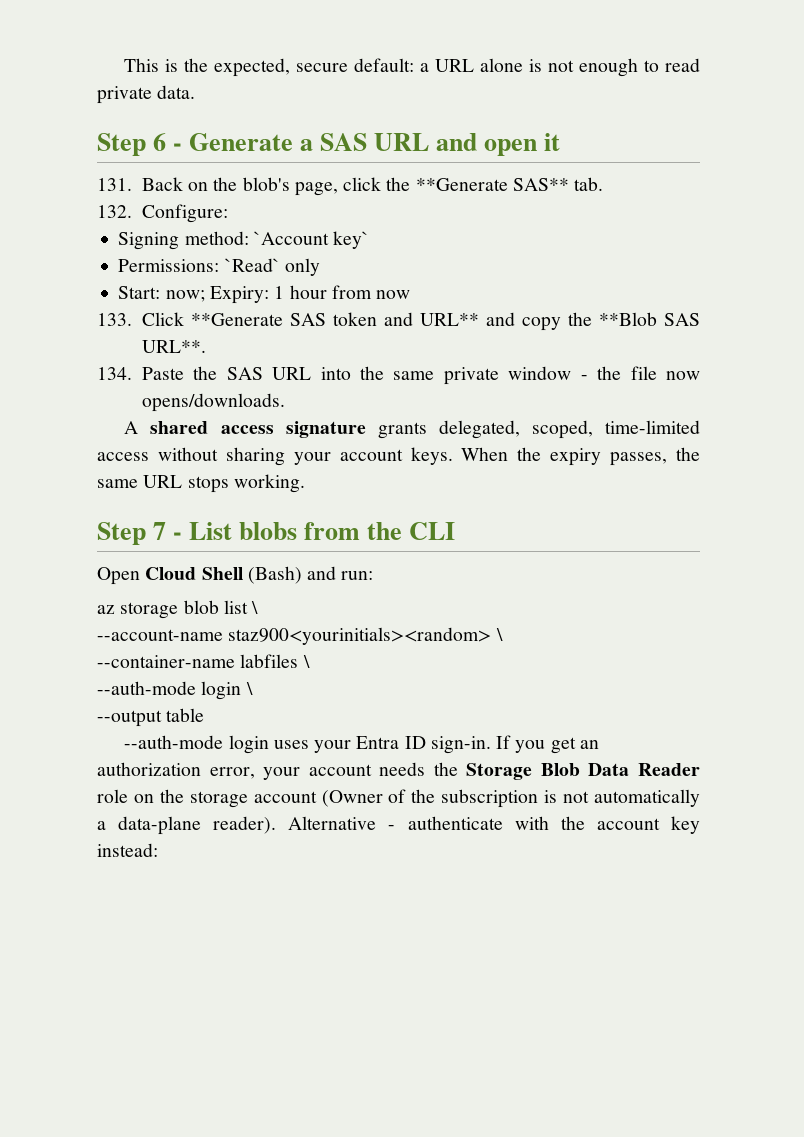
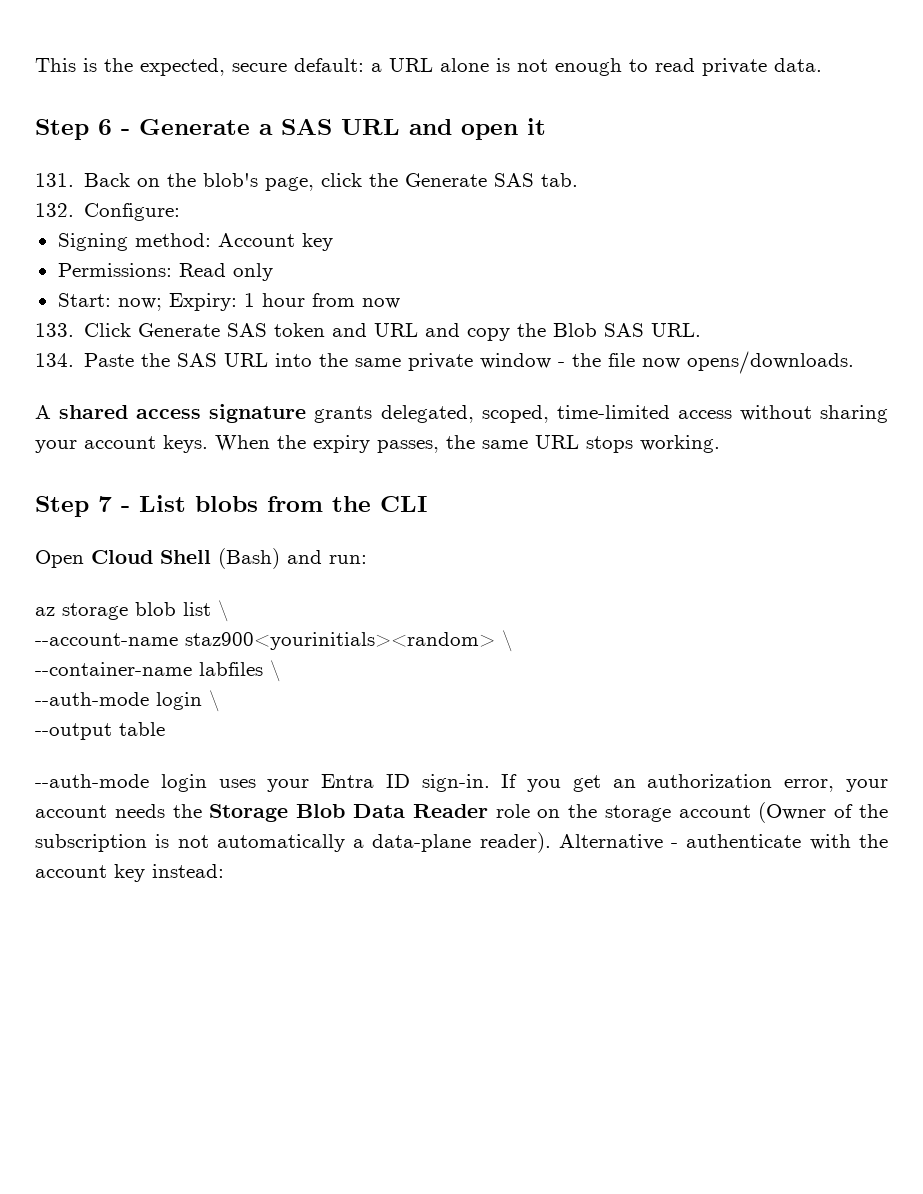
[415,178,569,191] **Generate SAS** -> [405,173,535,187] Generate SAS
[253,231,370,249] `Account key` -> [217,233,333,251] Account key
[224,258,280,272] `Read` -> [178,263,226,277] Read
[190,313,283,326] **Generate -> [138,323,221,337] Generate
[419,313,479,326] URL** -> [374,323,419,337] URL
[598,312,700,326] [141,340,206,353] **Blob SAS URL**. -> [553,323,702,337] Blob SAS URL.

